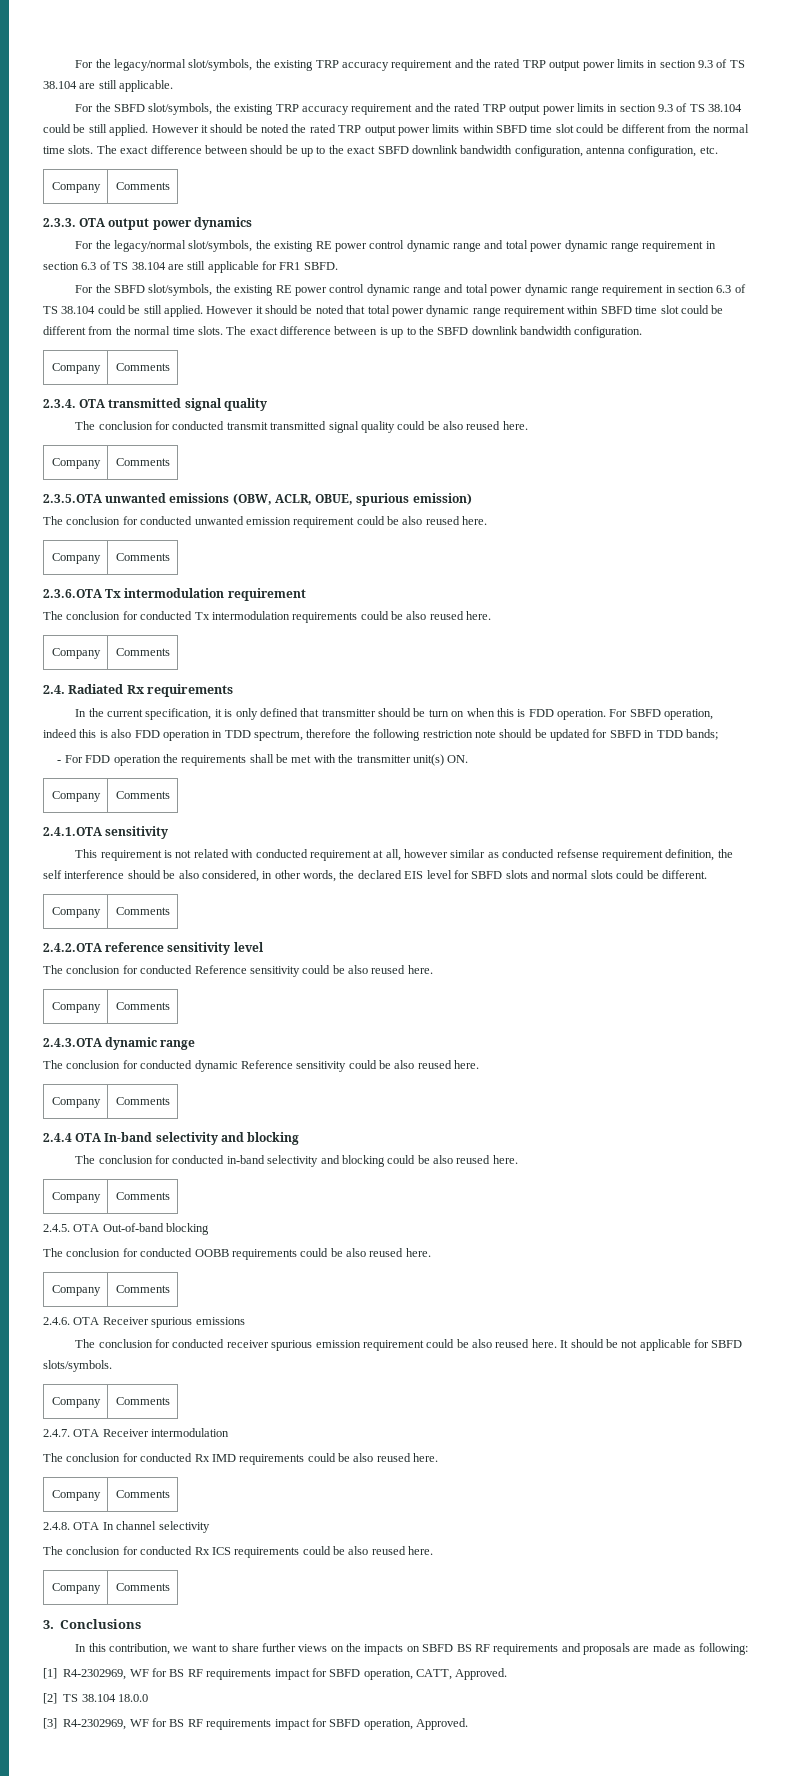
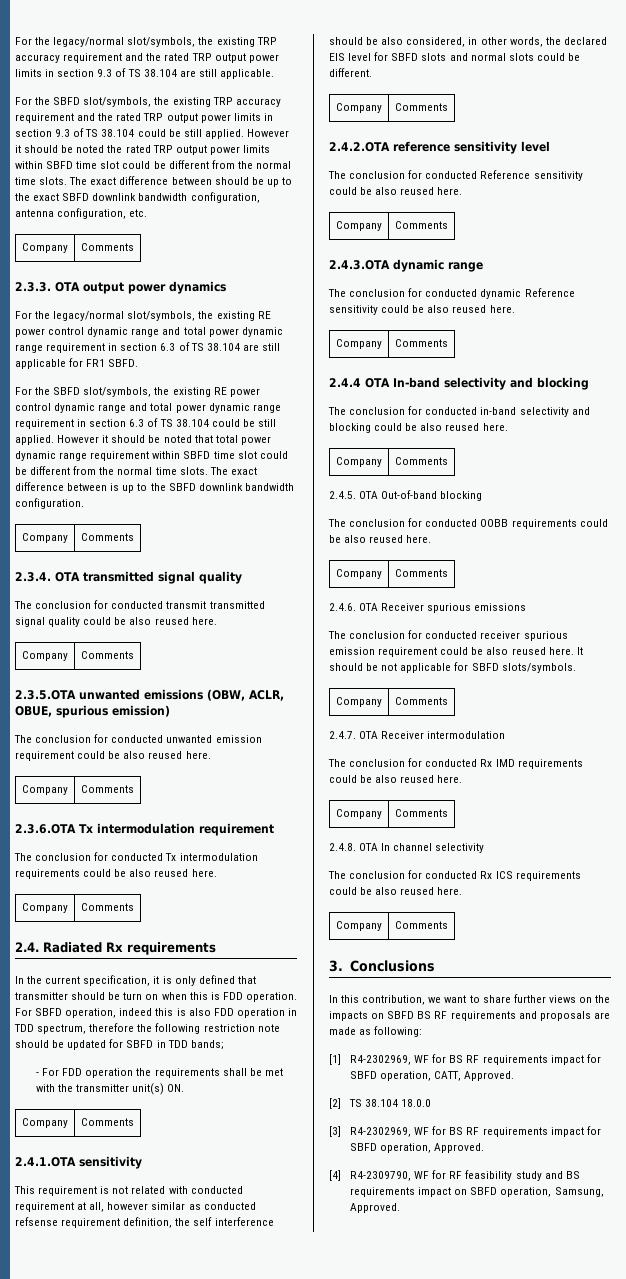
(468, 1724) none -> [329,1170,580,1181] [349,1187,604,1197] [349,1203,400,1213] // [4] R4-2309790, WF for RF feasibility study and BS requirements impact on SBFD operation, Samsung, Approved.

